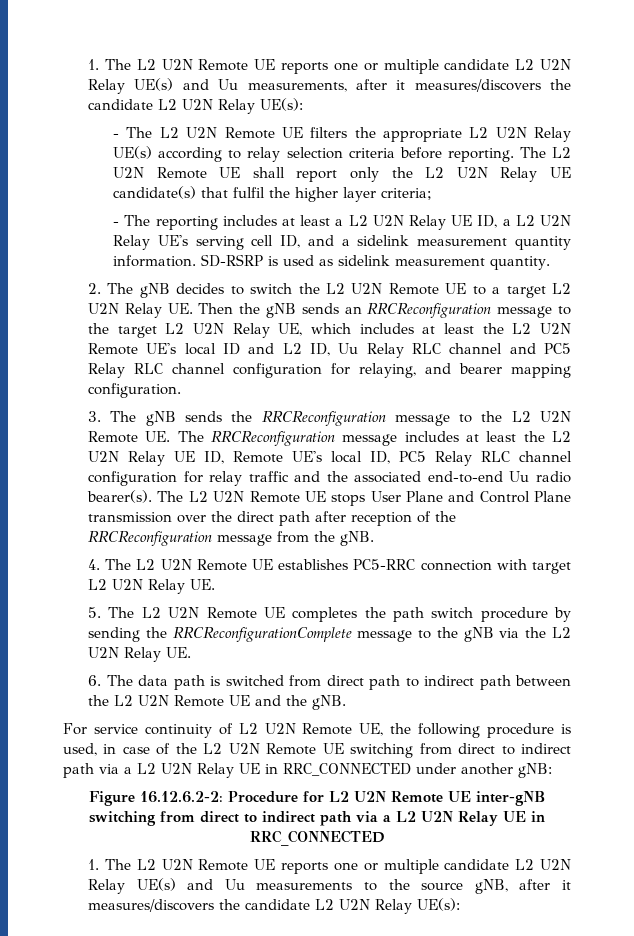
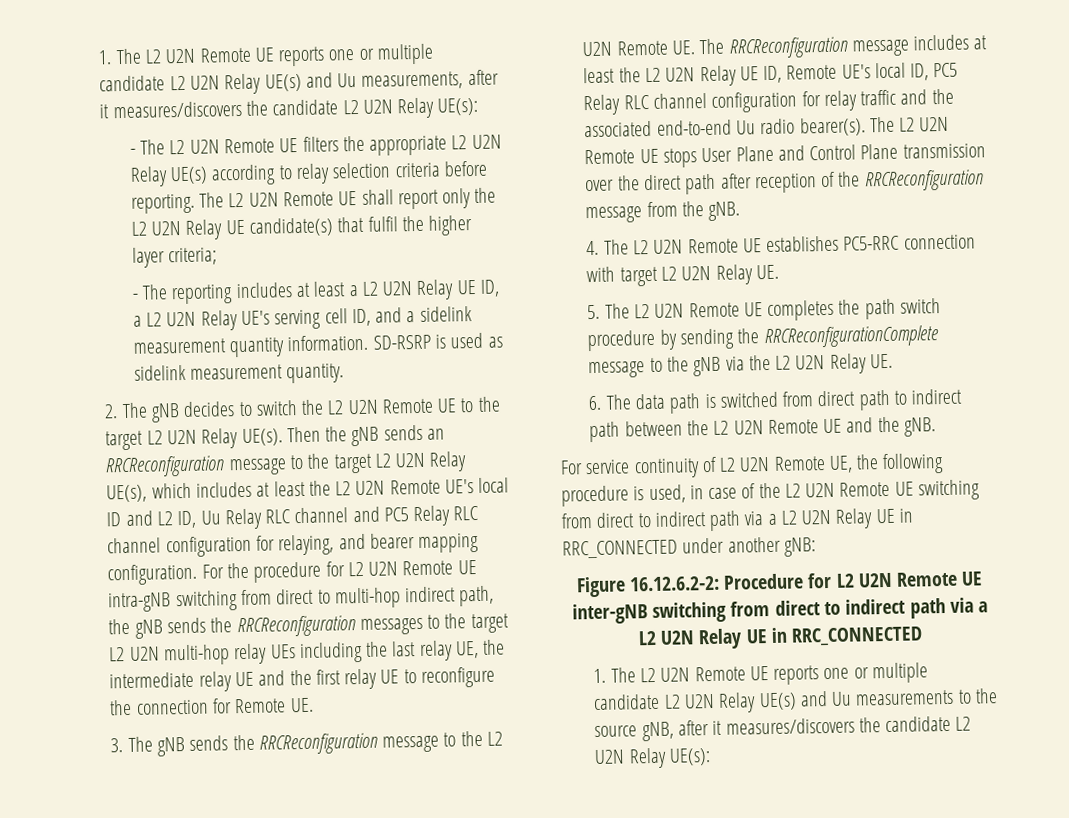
[492,283,572,298] [88,303,193,318] a target L2 U2N Relay UE. -> [477,396,501,412] [105,428,283,451] the target L2 U2N Relay UE(s).
[278,323,303,336] UE, -> [106,484,148,503] UE(s),
(182, 390) none -> [201,560,477,583] [108,585,495,613] [108,613,509,639] [109,639,506,666] [109,666,495,692] [109,697,314,716] For the procedure for L2 U2N Remote UE intra-gNB switching from direct to multi-hop indirect path, the gNB sends the RRCReconfiguration messages to the target L2 U2N multi-hop relay UEs including the last relay UE, the intermediate relay UE and the first relay UE to reconfigure the connection for Remote UE.

